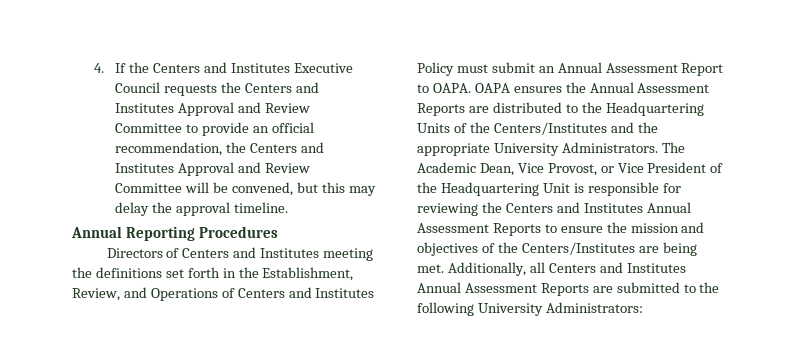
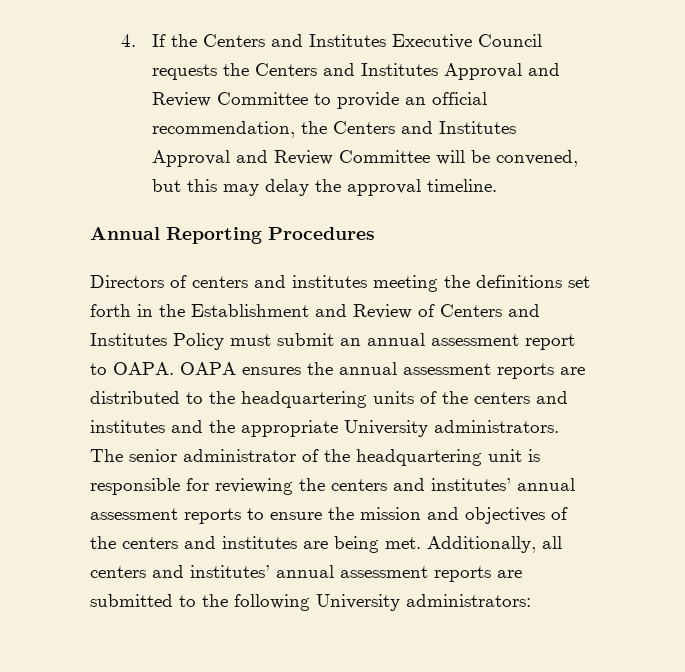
[182,247,320,258] Centers and Institutes -> [192,275,367,288] centers and institutes
[262,267,354,281] [72,287,218,301] Establishment, Review, and Operations -> [191,304,412,319] Establishment and Review
[557,62,724,76] Annual Assessment Report -> [367,333,575,350] annual assessment report
[589,82,710,93] [417,103,465,116] Annual Assessment Reports -> [339,362,554,379] annual assessment reports
[605,102,704,116] [417,122,658,135] [417,142,685,156] [417,162,724,176] [417,182,570,196] Headquartering Units of the Centers/Institutes and the appropriate University Administrators. The Academic Dean, Vice Provost, or Vice President of the Headquartering Unit -> [241,391,568,408] [90,420,559,437] [90,449,522,466] headquartering units of the centers and institutes and the appropriate University administrators. The senior administrator of the headquartering unit
[505,202,691,213] [417,223,541,236] Centers and Institutes Annual Assessment Reports -> [331,478,575,491] [90,508,241,524] centers and institutes’ annual assessment reports
[521,242,635,255] Centers/Institutes -> [122,536,297,549] centers and institutes
[548,262,686,273] [417,282,589,296] Centers and Institutes Annual Assessment Reports -> [90,565,491,582] centers and institutes’ annual assessment reports
[545,302,643,313] Administrators: -> [406,594,531,607] administrators:

